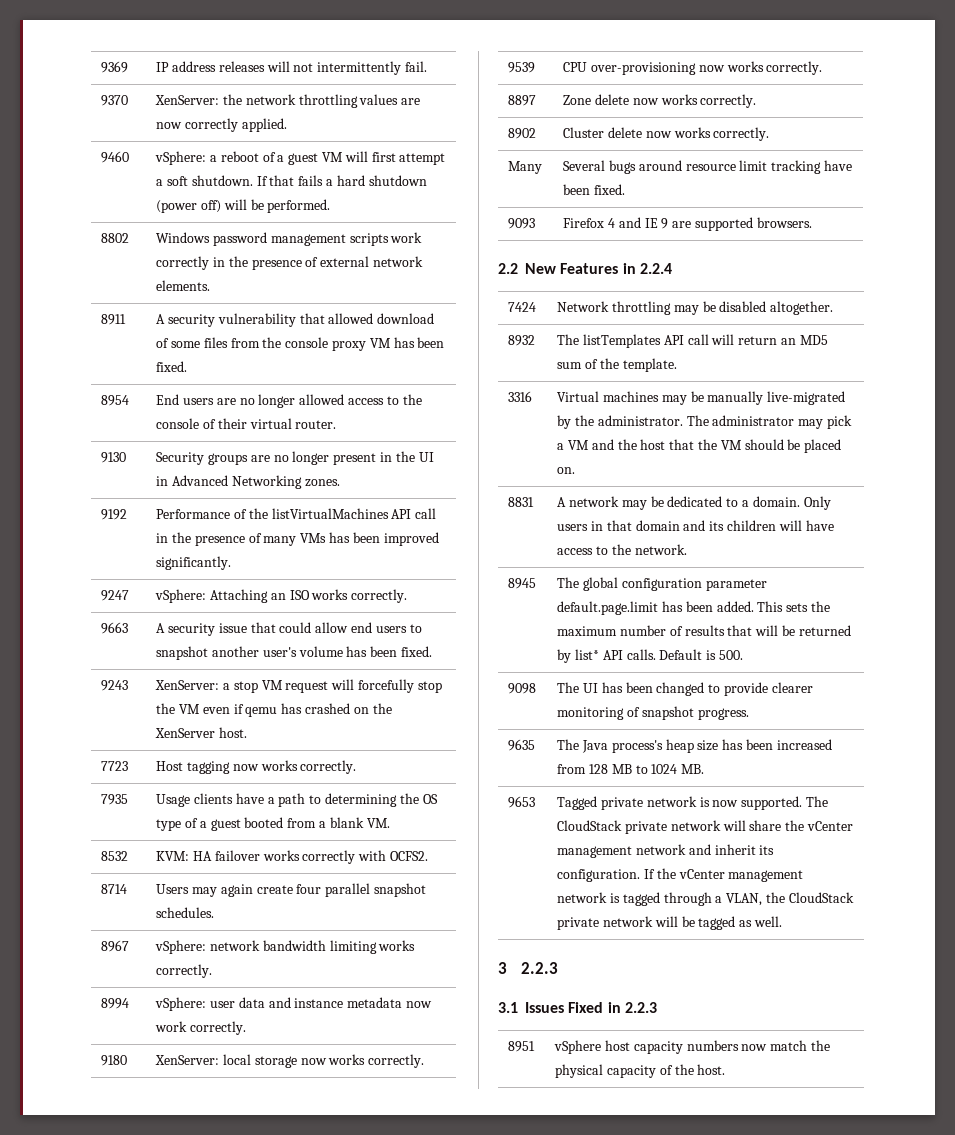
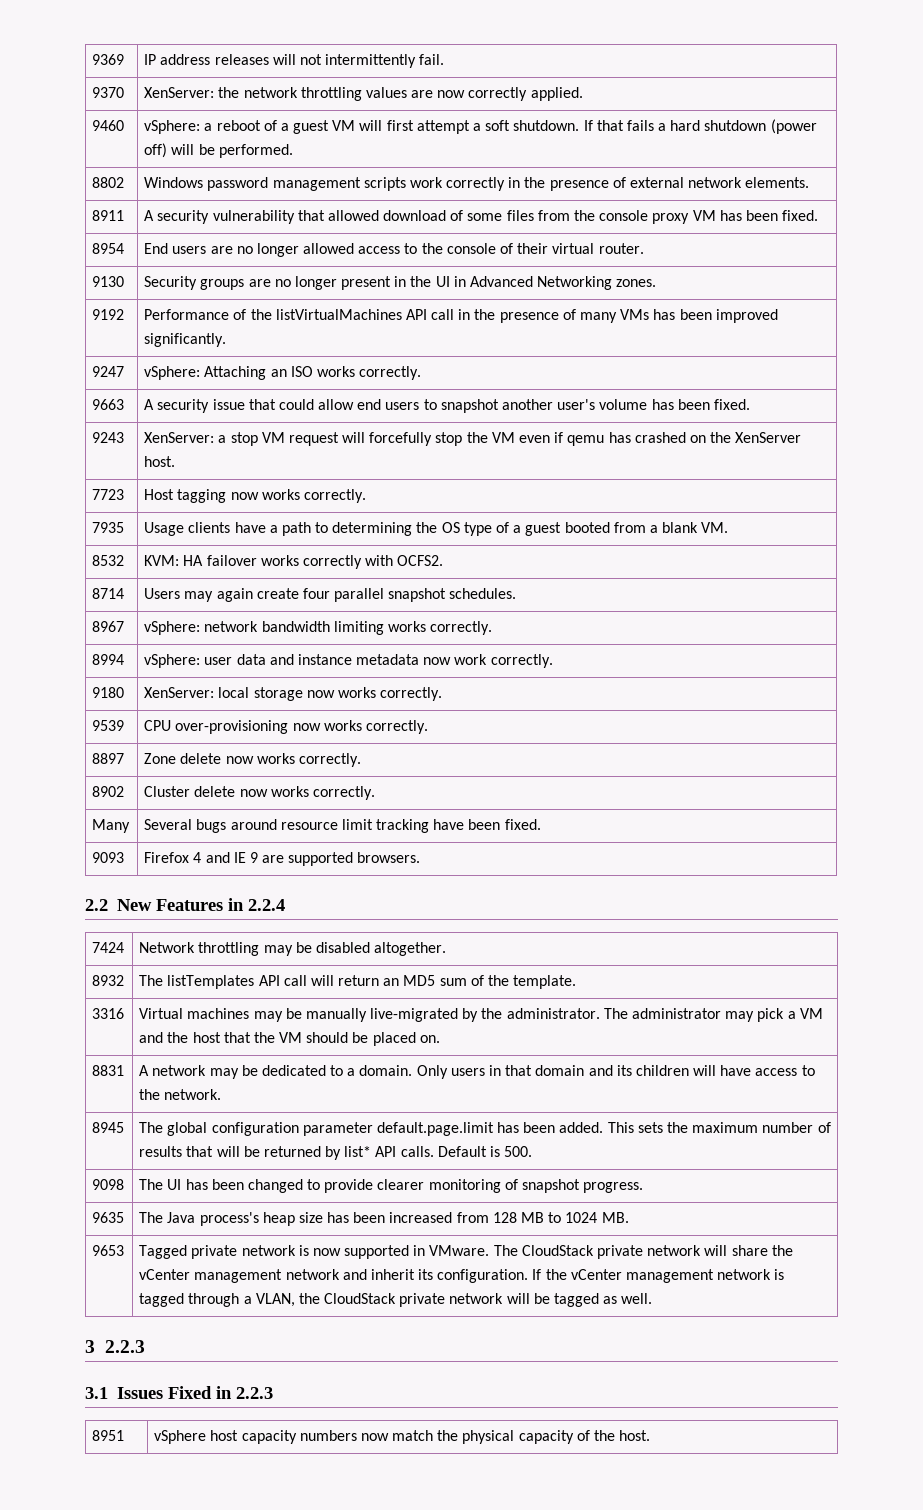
[741,796,803,810] supported. -> [344,1245,490,1259] supported in VMware.

